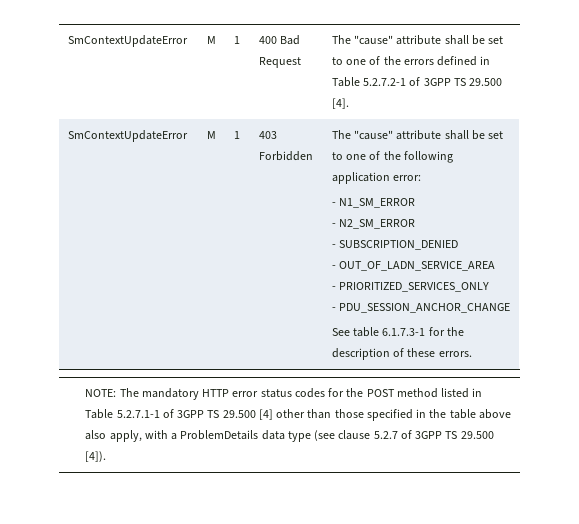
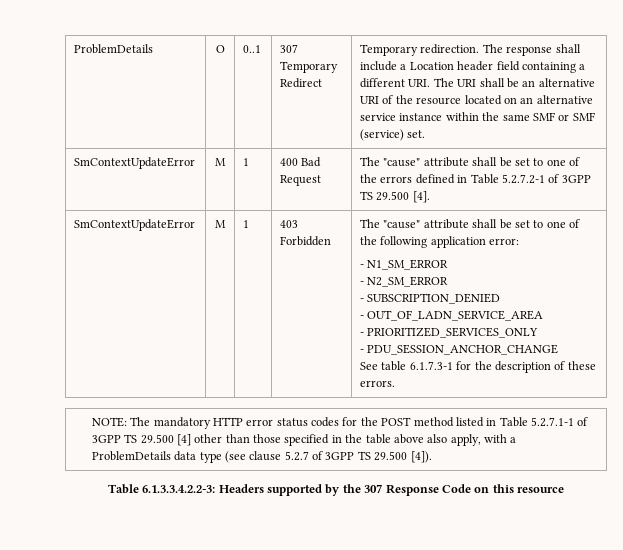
(68, 41) none -> [74,44,154,54] [215,45,225,53] [243,45,262,53] [280,44,299,53] [280,61,339,73] [280,78,323,88] [360,44,581,56] [360,61,586,73] [360,78,595,88] [360,95,593,105] [360,112,595,121] [360,129,426,141] ProblemDetails | O | 0..1 | 307 Temporary Redirect | Temporary redirection. The response shall include a Location header field containing a different URI. The URI shall be an alternative URI of the resource located on an alternative service instance within the same SMF or SMF (service) set. //
(107, 456) none -> [107,484,565,496] // Table 6.1.3.3.4.2.2-3: Headers supported by the 307 Response Code on this resource

